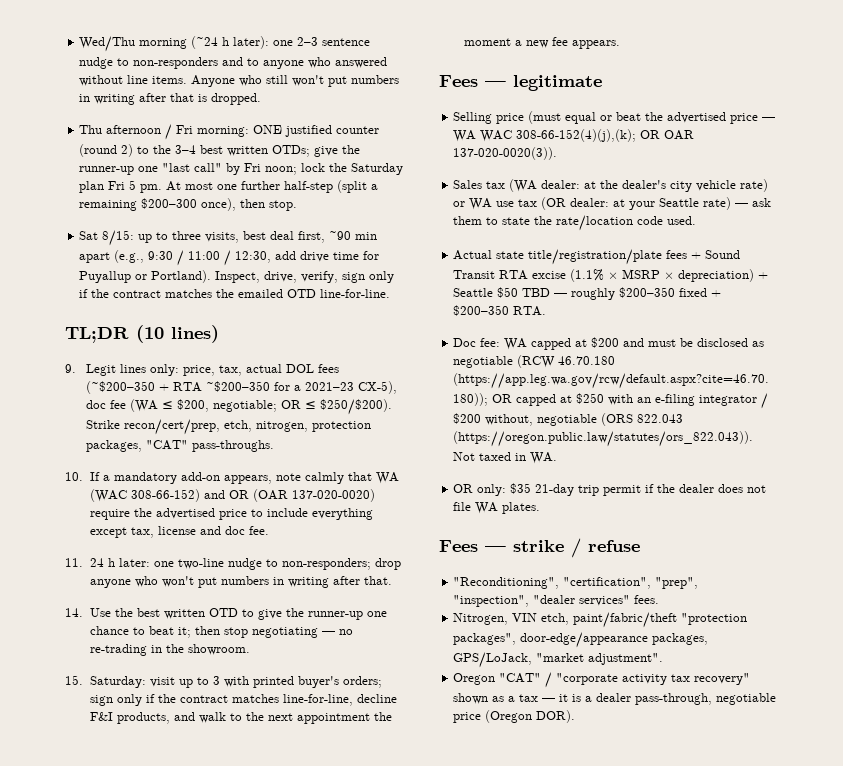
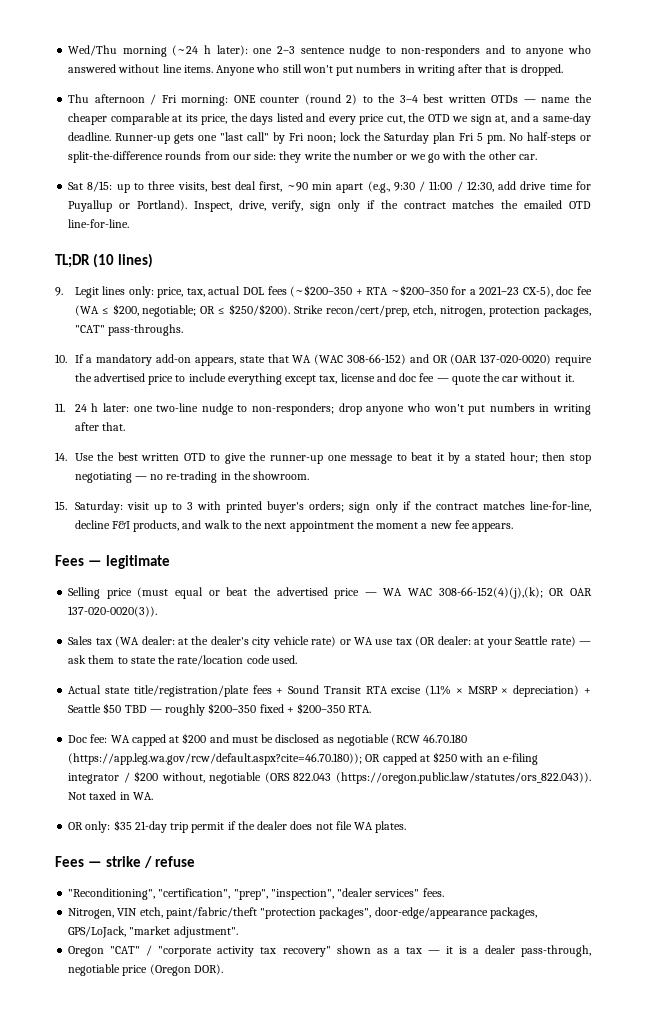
[285,125,333,137] justified -> (256, 99) none
[272,145,361,157] [79,166,135,175] OTDs; give the runner-up -> [491,94,592,103] [68,113,591,125] [68,132,195,144] OTDs — name the cheaper comparable at its price, the days listed and every price cut, the OTD we sign at, and a same-day deadline. Runner-up gets
[166,180,379,193] [79,198,298,211] At most one further half-step (split a remaining $200–300 once), then stop. -> [509,132,591,144] [68,151,537,163] No half-steps or split-the-difference rounds from our side: they write the number or we go with the other car.
[275,472,344,484] note calmly -> [239,356,265,363] state
[248,526,269,535] fee. -> [419,373,574,385] fee — quote the car without it.
[89,626,129,635] chance -> [350,454,394,464] message
[177,627,191,638] it; -> [436,452,538,464] it by a stated hour;

